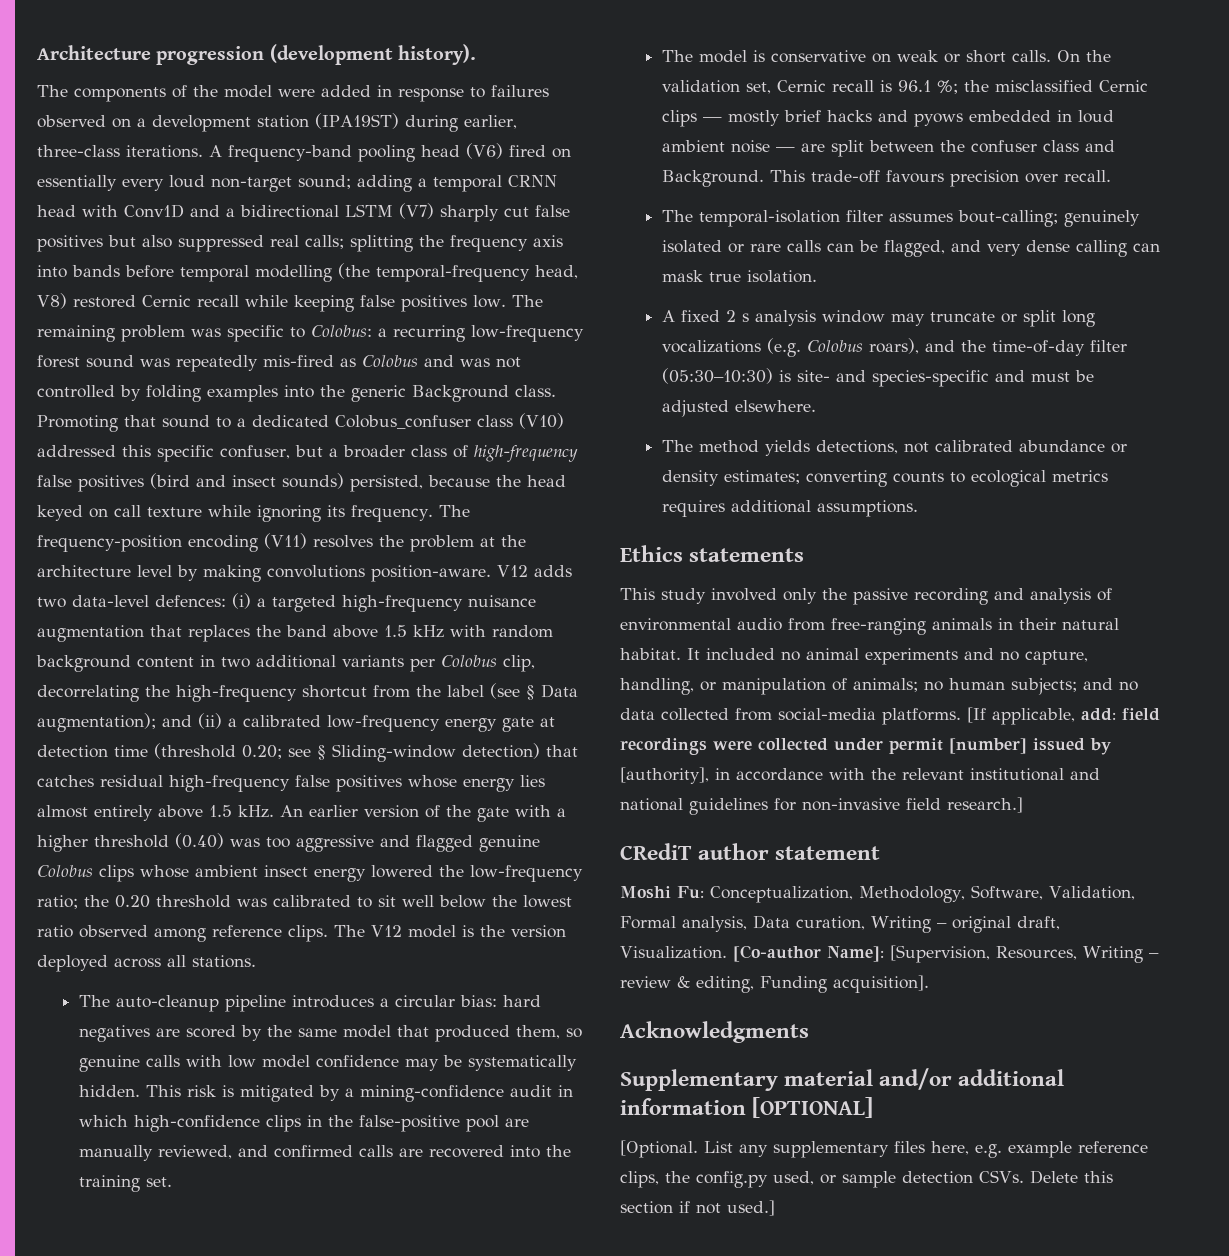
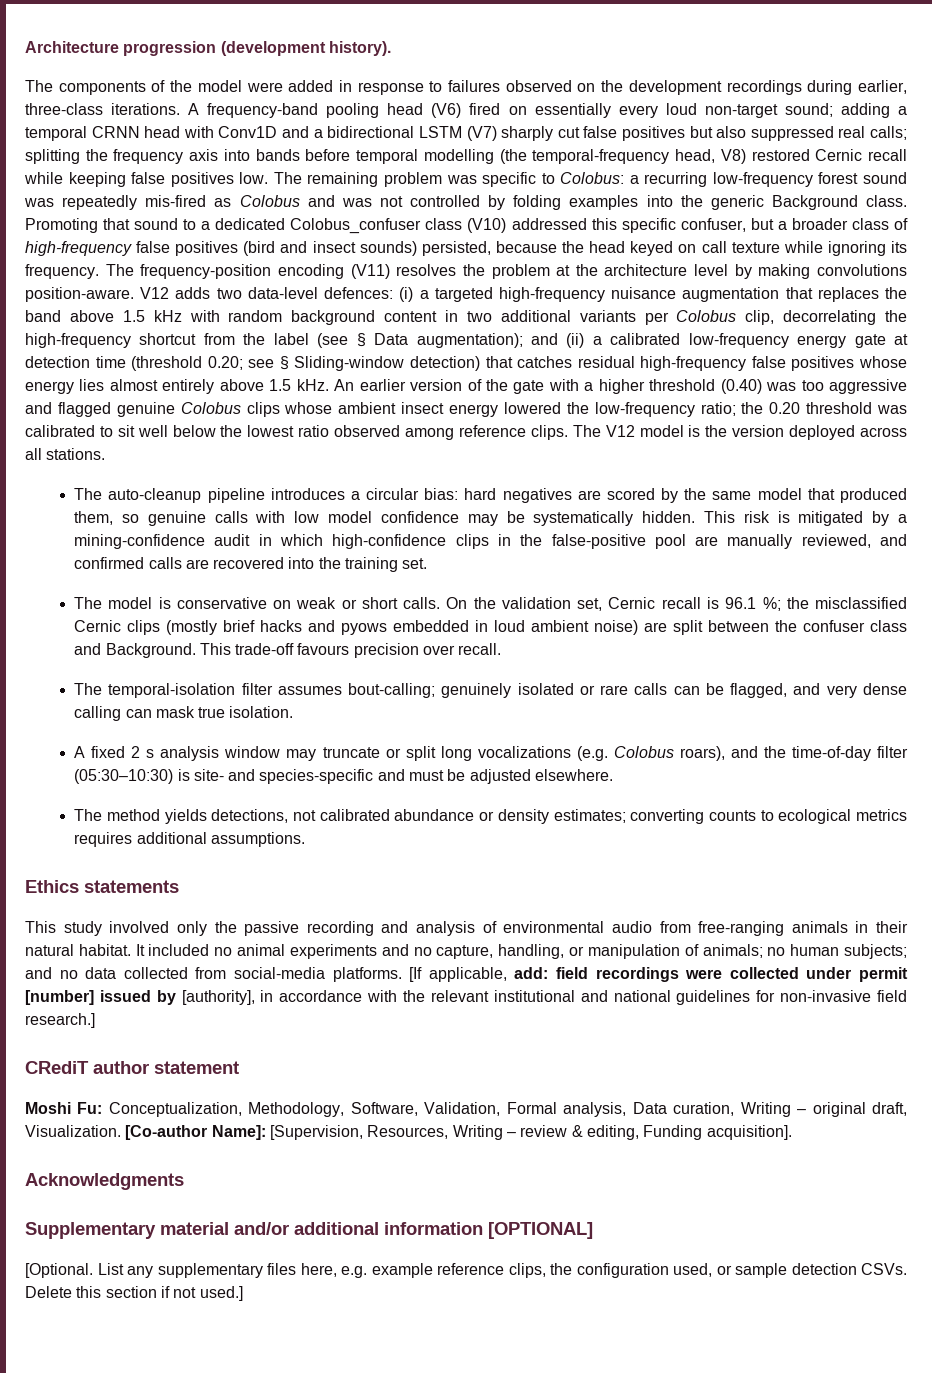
[137,113,399,132] a development station (IPA19ST) -> [601,80,802,95] the development recordings
[702,110,780,126] — mostly -> [166,620,218,635] (mostly
[730,140,795,153] noise — -> [594,620,639,635] noise)
[696,1171,768,1188] config.py -> [576,1263,669,1278] configuration

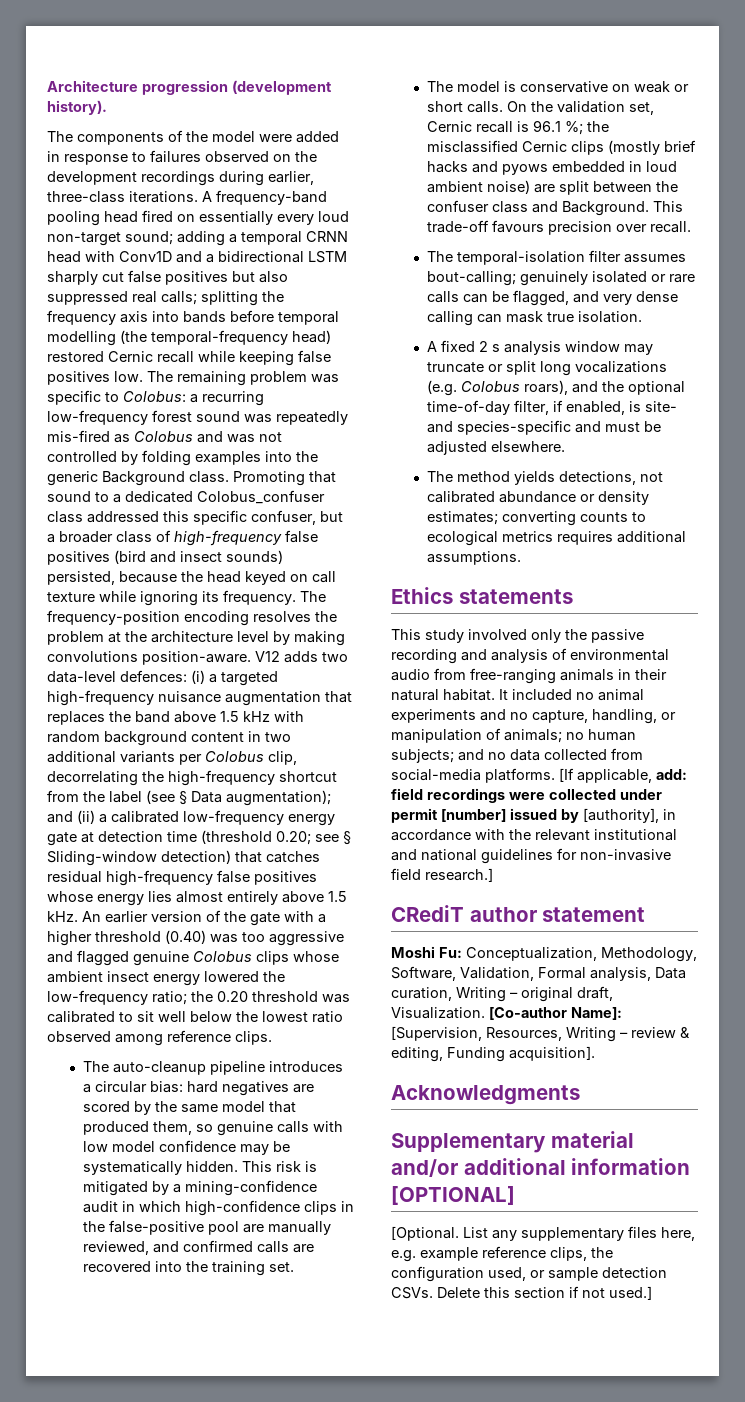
[431,103,462,118] (V6) -> (138, 217) none
[466,126,497,141] (V7) -> (347, 257) none
[675,149,746,164] head, V8) -> [292,330,331,344] head)
[467,218,507,233] (V10) -> (83, 517) none
[350,264,390,279] (V11) -> (249, 618) none
[572,425,908,440] [25,448,106,460] The V12 model is the version deployed across all stations. -> (272, 1038) none
[791,746,909,761] [74,769,174,784] time-of-day filter (05:30–10:30) -> [627,381,685,395] [426,400,625,415] optional time-of-day filter, if enabled,

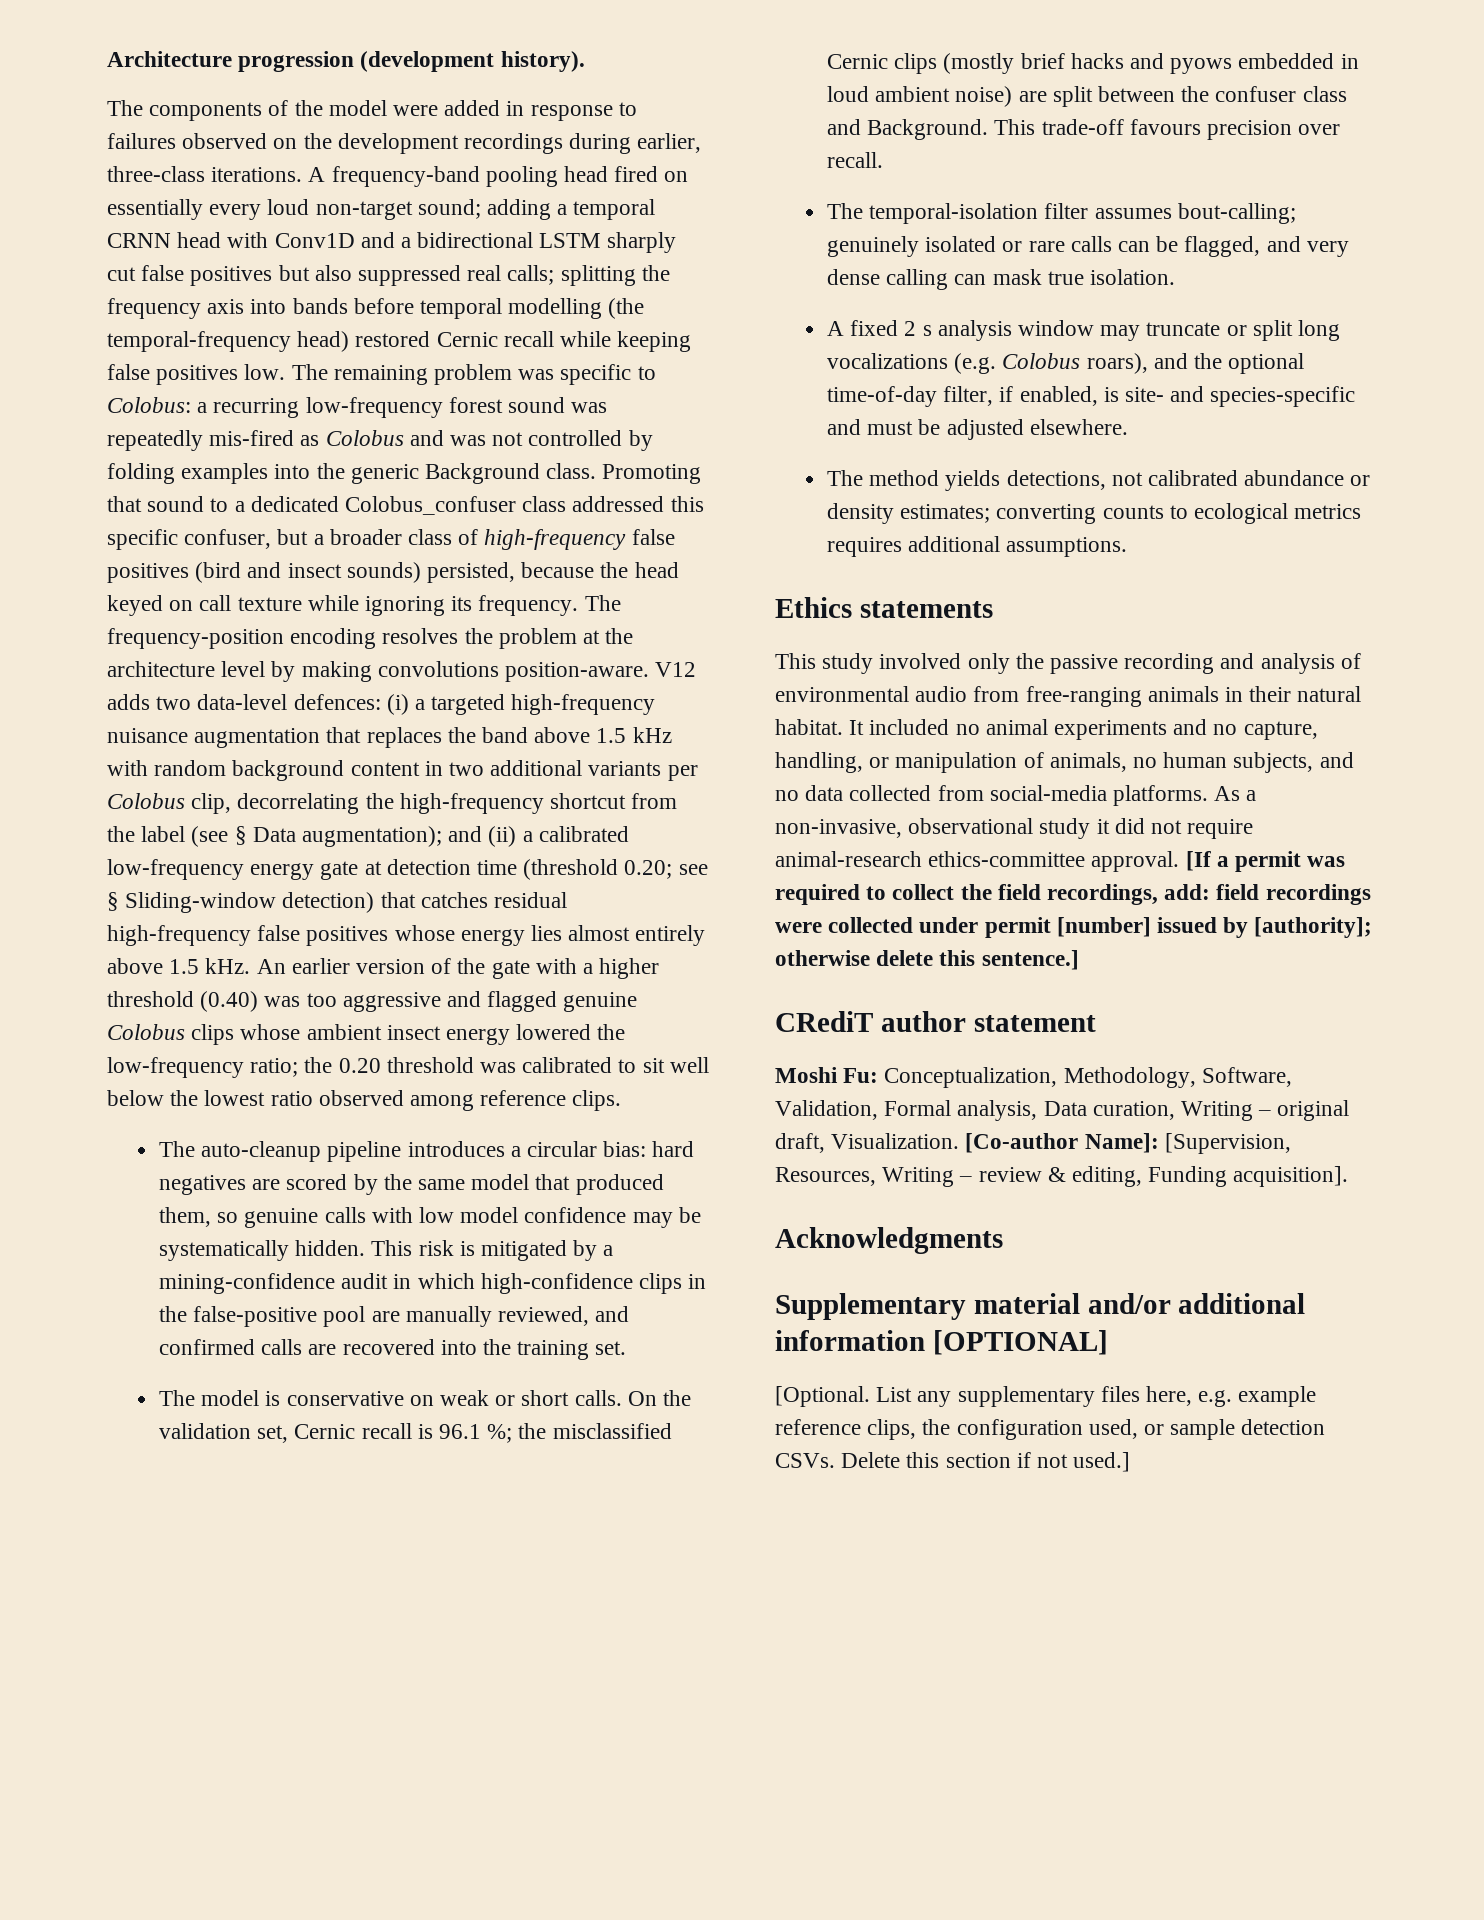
[504,729,562,743] animals; -> [1049,752,1127,772] animals,
[391,749,454,763] subjects; -> [1233,752,1314,773] subjects,
[559,768,652,783] [If applicable, -> [1214,786,1257,801] [775,818,1254,839] [775,851,1346,872] [775,884,1159,905] As a non-invasive, observational study it did not require animal-research ethics-committee approval. [If a permit was required to collect the field recordings,
[583,808,676,823] [391,829,677,841] [391,848,671,864] [391,868,493,882] [authority], in accordance with the relevant institutional and national guidelines for non-invasive field research.] -> [1254,917,1373,938] [775,950,1079,970] [authority]; otherwise delete this sentence.]

